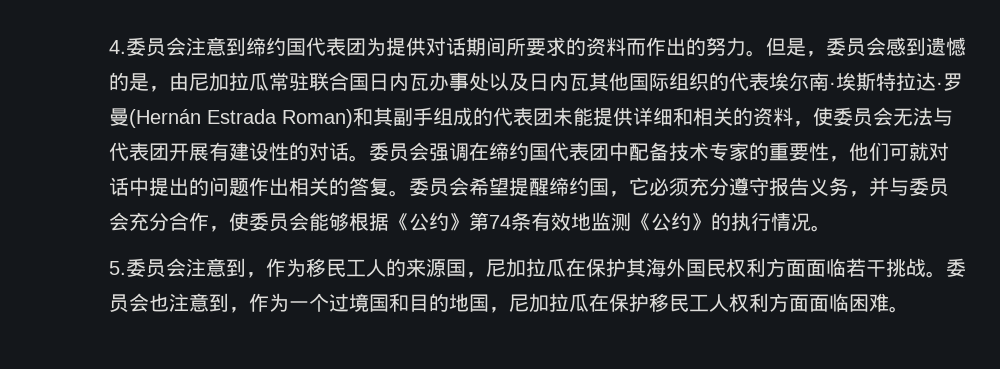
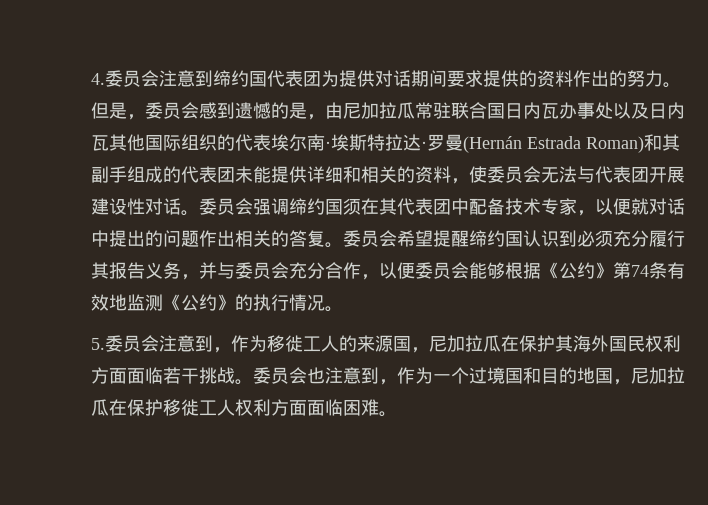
[506,37,647,57] 所要求的资料而 -> [446,70,573,87] 要求提供的资料
[209,142,310,161] 有建设性的 -> [90,198,145,215] 建设性
[469,142,550,161] 在缔约国 -> [288,198,397,215] 缔约国须在其
[749,142,910,162] 的重要性，他们可 -> [576,198,631,216] ，以便
[609,177,650,197] ，它 -> [522,230,577,247] 认识到
[729,177,770,196] 遵守 -> [648,230,685,247] [90,262,109,279] 履行其
[229,212,250,231] 使 -> [378,262,415,279] 以便
[326,259,347,277] 民 -> [284,335,303,352] 徙
[669,294,690,312] 民 -> [180,399,199,416] 徙

